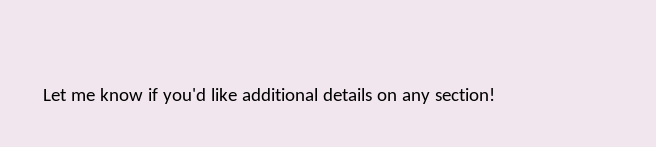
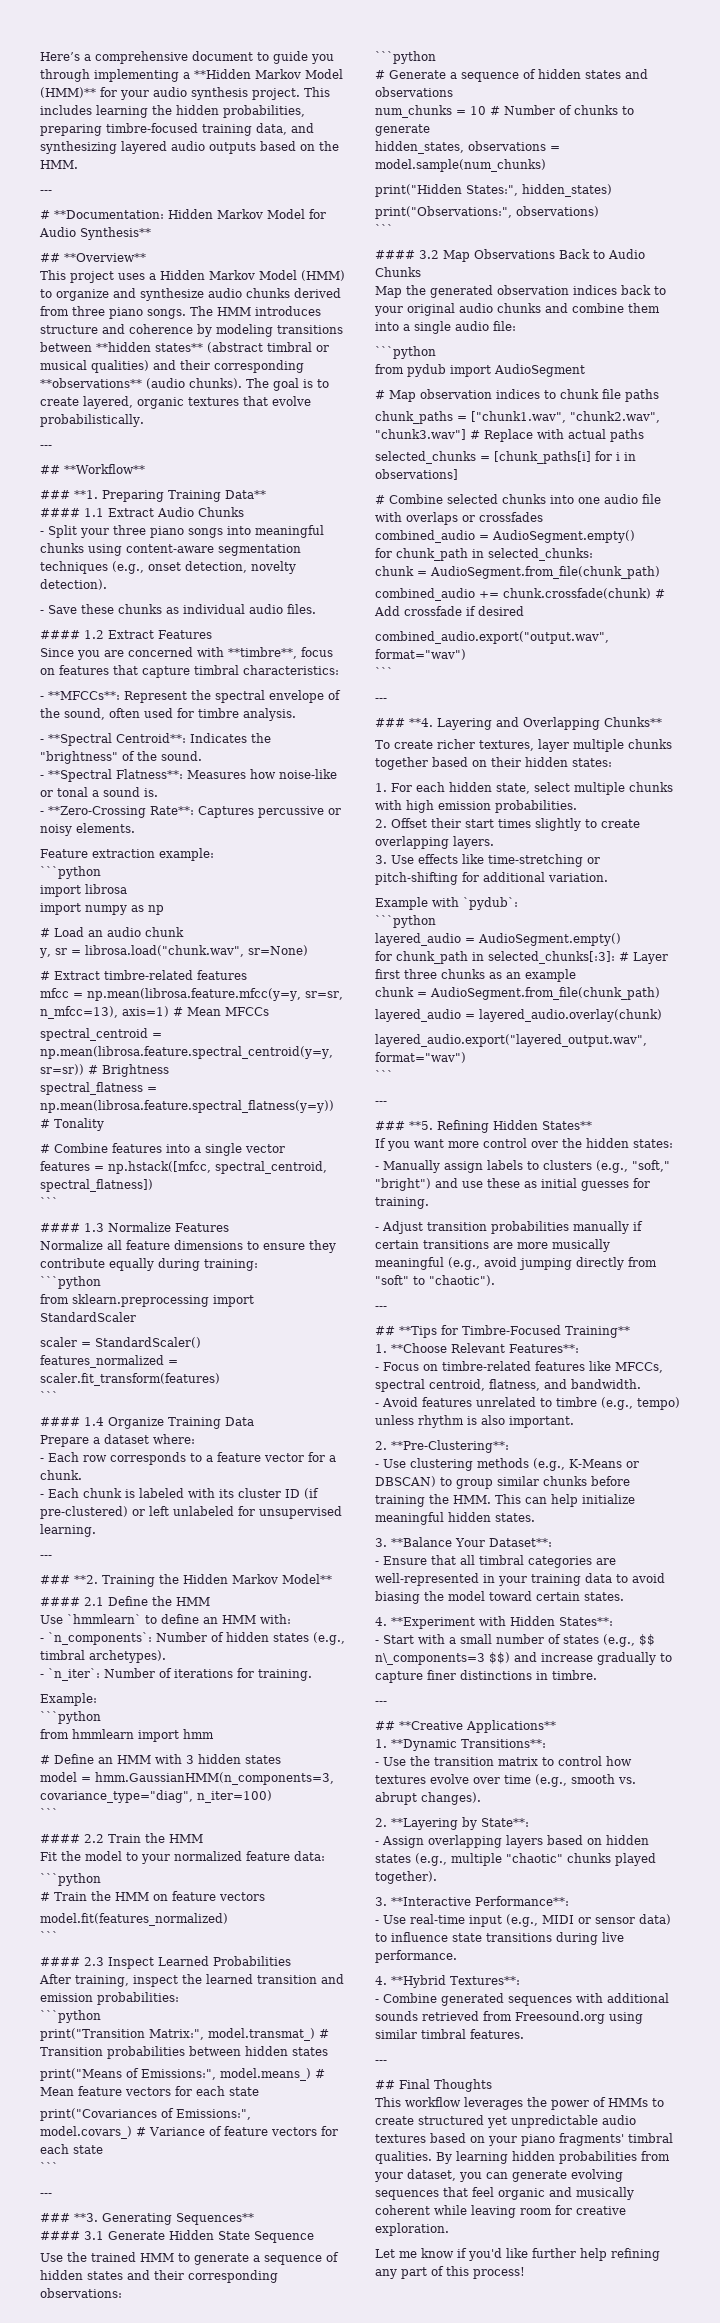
(43, 95) none -> [40,51,334,64] [40,69,343,82] [40,87,330,100] [40,105,305,118] [40,123,314,136] [40,141,339,154] [40,160,78,169] [40,190,52,194] [40,209,326,219] [39,227,151,240] [40,253,146,262] [40,270,345,283] [40,288,341,301] [40,306,321,319] [40,324,343,337] [40,342,329,353] [40,360,304,373] [40,378,329,391] [40,396,311,409] [40,414,144,427] [40,445,52,449] [40,464,145,474] [40,490,266,502] [40,507,244,517] [40,525,324,538] [40,543,301,556] [40,561,296,574] [40,579,107,590] [40,604,316,614] [40,630,212,639] [40,647,333,660] [40,665,339,678] [40,690,341,703] [40,708,296,721] [40,733,271,746] [40,751,202,764] [40,769,337,782] [40,787,158,797] [40,806,341,818] [40,823,135,836] [40,848,214,861] [40,866,101,879] [40,884,127,897] [40,903,164,915] [40,927,184,937] [39,945,308,958] [40,970,247,980] [40,988,343,1001] [40,1006,269,1019] [40,1028,162,1041] [40,1046,333,1059] [40,1064,169,1077] [40,1082,157,1095] [40,1100,334,1113] [40,1118,104,1131] [40,1143,285,1156] [40,1161,327,1174] [40,1179,153,1192] [40,1197,58,1207] [40,1222,229,1232] [40,1240,336,1253] [40,1258,258,1271] [40,1276,101,1289] [40,1294,254,1307] [40,1312,136,1322] [40,1337,201,1348] [40,1355,178,1368] [40,1373,220,1386] [40,1391,58,1401] [40,1417,254,1429] [40,1434,195,1447] [40,1452,336,1465] [40,1470,82,1480] [40,1488,319,1499] [40,1506,342,1519] [40,1524,96,1537] [40,1555,52,1559] [40,1574,332,1587] [40,1596,210,1606] [40,1614,291,1624] [40,1632,345,1645] [40,1650,166,1663] [40,1668,312,1681] [40,1693,97,1706] [40,1711,101,1724] [40,1729,214,1742] [40,1754,281,1764] [40,1772,334,1785] [40,1790,272,1803] [40,1808,58,1818] [40,1833,203,1843] [40,1851,325,1864] [40,1873,101,1886] [40,1891,265,1901] [40,1913,228,1926] [40,1931,58,1941] [40,1956,291,1969] [39,1974,344,1987] [40,1992,179,2005] [40,2010,101,2023] [40,2028,329,2041] [40,2046,328,2059] [40,2068,325,2081] [40,2086,259,2096] [40,2108,251,2121] [40,2126,338,2139] [40,2144,103,2154] [40,2162,58,2172] [40,2193,52,2197] [40,2213,254,2225] [40,2230,314,2243] [40,2252,339,2265] [40,2270,278,2283] [40,2288,122,2298] [375,51,436,64] [375,69,648,82] [375,87,453,97] [375,105,634,118] [375,124,430,136] [375,141,560,154] [375,159,546,172] [375,184,612,197] [375,206,599,219] [375,224,393,234] [375,249,645,262] [375,267,421,277] [375,285,666,298] [374,303,660,316] [375,321,516,334] [375,346,436,359] [375,364,585,377] [375,389,659,402] [375,411,660,424] [375,429,644,442] [375,451,636,464] [375,469,458,480] [375,494,661,504] [375,512,543,525] [375,530,635,543] [375,548,593,561] [375,566,660,579] [375,588,665,601] [374,606,524,616] [375,631,609,644] [375,649,466,660] [375,667,393,677] [375,698,387,702] [375,717,662,730] [375,739,672,752] [375,757,612,770] [375,782,673,795] [375,800,577,813] [375,818,640,831] [375,836,494,849] [375,854,600,867] [375,872,608,885] [375,897,518,910] [375,915,436,928] [375,933,621,946] [375,951,668,964] [375,969,576,982] [375,987,660,1000] [375,1009,662,1022] [375,1034,647,1047] [375,1052,466,1063] [375,1070,393,1080] [375,1101,387,1105] [375,1120,592,1133] [375,1138,673,1151] [375,1160,670,1173] [375,1178,650,1191] [375,1197,429,1209] [375,1221,643,1234] [375,1239,610,1252] [375,1257,657,1270] [375,1275,495,1286] [375,1306,387,1310] [375,1325,630,1338] [375,1343,579,1353] [375,1361,663,1373] [375,1379,641,1392] [375,1397,680,1410] [375,1415,574,1428] [375,1440,509,1453] [375,1458,639,1471] [375,1476,630,1489] [375,1494,635,1507] [375,1512,535,1525] [375,1537,552,1547] [375,1555,616,1568] [375,1573,665,1586] [375,1591,624,1604] [375,1616,613,1629] [375,1634,655,1647] [375,1652,672,1665] [375,1670,597,1683] [375,1701,387,1705] [375,1720,556,1733] [375,1739,546,1751] [375,1756,632,1766] [375,1774,636,1787] [375,1792,481,1805] [375,1817,529,1830] [375,1835,649,1848] [375,1853,656,1866] [375,1871,437,1884] [375,1896,569,1906] [375,1914,671,1927] [375,1932,624,1945] [375,1950,457,1963] [375,1975,520,1988] [375,1993,669,2006] [375,2011,643,2024] [375,2029,524,2039] [375,2060,387,2064] [375,2079,492,2092] [375,2097,664,2110] [375,2115,636,2128] [375,2133,673,2146] [375,2151,670,2164] [374,2169,623,2182] [375,2187,634,2200] [375,2205,626,2218] [375,2223,449,2236] Here’s a comprehensive document to guide you through implementing a **Hidden Markov Model (HMM)** for your audio synthesis project. This includes learning the hidden probabilities, preparing timbre-focused training data, and synthesizing layered audio outputs based on the HMM. // --- // # **Documentation: Hidden Markov Model for Audio Synthesis** // ## **Overview** // This project uses a Hidden Markov Model (HMM) to organize and synthesize audio chunks derived from three piano songs. The HMM introduces structure and coherence by modeling transitions between **hidden states** (abstract timbral or musical qualities) and their corresponding **observations** (audio chunks). The goal is to create layered, organic textures that evolve probabilistically. // --- // ## **Workflow** // ### **1. Preparing Training Data** // #### 1.1 Extract Audio Chunks // - Split your three piano songs into meaningful chunks using content-aware segmentation techniques (e.g., onset detection, novelty detection). // - Save these chunks as individual audio files. // #### 1.2 Extract Features // Since you are concerned with **timbre**, focus on features that capture timbral characteristics: // - **MFCCs**: Represent the spectral envelope of the sound, often used for timbre analysis. // - **Spectral Centroid**: Indicates the "brightness" of the sound. // - **Spectral Flatness**: Measures how noise-like or tonal a sound is. // - **Zero-Crossing Rate**: Captures percussive or noisy elements. // Feature extraction example: // ```python // import librosa // import numpy as np // # Load an audio chunk // y, sr = librosa.load("chunk.wav", sr=None) // # Extract timbre-related features // mfcc = np.mean(librosa.feature.mfcc(y=y, sr=sr, n_mfcc=13), axis=1) # Mean MFCCs // spectral_centroid = np.mean(librosa.feature.spectral_centroid(y=y, sr=sr)) # Brightness // spectral_flatness = np.mean(librosa.feature.spectral_flatness(y=y)) # Tonality // # Combine features into a single vector // features = np.hstack([mfcc, spectral_centroid, spectral_flatness]) // ``` // #### 1.3 Normalize Features // Normalize all feature dimensions to ensure they contribute equally during training: // ```python // from sklearn.preprocessing import StandardScaler // scaler = StandardScaler() // features_normalized = scaler.fit_transform(features) // ``` // #### 1.4 Organize Training Data // Prepare a dataset where: // - Each row corresponds to a feature vector for a chunk. // - Each chunk is labeled with its cluster ID (if pre-clustered) or left unlabeled for unsupervised learning. // --- // ### **2. Training the Hidden Markov Model** // #### 2.1 Define the HMM // Use `hmmlearn` to define an HMM with: // - `n_components`: Number of hidden states (e.g., timbral archetypes). // - `n_iter`: Number of iterations for training. // Example: // ```python // from hmmlearn import hmm // # Define an HMM with 3 hidden states // model = hmm.GaussianHMM(n_components=3, covariance_type="diag", n_iter=100) // ``` // #### 2.2 Train the HMM // Fit the model to your normalized feature data: // ```python // # Train the HMM on feature vectors // model.fit(features_normalized) // ``` // #### 2.3 Inspect Learned Probabilities // After training, inspect the learned transition and emission probabilities: // ```python // print("Transition Matrix:", model.transmat_) # Transition probabilities between hidden states // print("Means of Emissions:", model.means_) # Mean feature vectors for each state // print("Covariances of Emissions:", model.covars_) # Variance of feature vectors for each state // ``` // --- // ### **3. Generating Sequences** // #### 3.1 Generate Hidden State Sequence // Use the trained HMM to generate a sequence of hidden states and their corresponding observations: // ```python // # Generate a sequence of hidden states and observations // num_chunks = 10 # Number of chunks to generate // hidden_states, observations = model.sample(num_chunks) // print("Hidden States:", hidden_states) // print("Observations:", observations) // ``` // #### 3.2 Map Observations Back to Audio Chunks // Map the generated observation indices back to your original audio chunks and combine them into a single audio file: // ```python // from pydub import AudioSegment // # Map observation indices to chunk file paths // chunk_paths = ["chunk1.wav", "chunk2.wav", "chunk3.wav"] # Replace with actual paths // selected_chunks = [chunk_paths[i] for i in observations] // # Combine selected chunks into one audio file with overlaps or crossfades // combined_audio = AudioSegment.empty() // for chunk_path in selected_chunks: // chunk = AudioSegment.from_file(chunk_path) // combined_audio += chunk.crossfade(chunk) # Add crossfade if desired // combined_audio.export("output.wav", format="wav") // ``` // --- // ### **4. Layering and Overlapping Chunks** // To create richer textures, layer multiple chunks together based on their hidden states: // 1. For each hidden state, select multiple chunks with high emission probabilities. // 2. Offset their start times slightly to create overlapping layers. // 3. Use effects like time-stretching or pitch-shifting for additional variation. // Example with `pydub`: // ```python // layered_audio = AudioSegment.empty() // for chunk_path in selected_chunks[:3]: # Layer first three chunks as an example // chunk = AudioSegment.from_file(chunk_path) // layered_audio = layered_audio.overlay(chunk) // layered_audio.export("layered_output.wav", format="wav") // ``` // --- // ### **5. Refining Hidden States** // If you want more control over the hidden states: // - Manually assign labels to clusters (e.g., "soft," "bright") and use these as initial guesses for training. // - Adjust transition probabilities manually if certain transitions are more musically meaningful (e.g., avoid jumping directly from "soft" to "chaotic"). // --- // ## **Tips for Timbre-Focused Training** // 1. **Choose Relevant Features**: // - Focus on timbre-related features like MFCCs, spectral centroid, flatness, and bandwidth. // - Avoid features unrelated to timbre (e.g., tempo) unless rhythm is also important. // 2. **Pre-Clustering**: // - Use clustering methods (e.g., K-Means or DBSCAN) to group similar chunks before training the HMM. This can help initialize meaningful hidden states. // 3. **Balance Your Dataset**: // - Ensure that all timbral categories are well-represented in your training data to avoid biasing the model toward certain states. // 4. **Experiment with Hidden States**: // - Start with a small number of states (e.g., $$ n\_components=3 $$) and increase gradually to capture finer distinctions in timbre. // --- // ## **Creative Applications** // 1. **Dynamic Transitions**: // - Use the transition matrix to control how textures evolve over time (e.g., smooth vs. abrupt changes). // 2. **Layering by State**: // - Assign overlapping layers based on hidden states (e.g., multiple "chaotic" chunks played together). // 3. **Interactive Performance**: // - Use real-time input (e.g., MIDI or sensor data) to influence state transitions during live performance. // 4. **Hybrid Textures**: // - Combine generated sequences with additional sounds retrieved from Freesound.org using similar timbral features. // --- // ## Final Thoughts // This workflow leverages the power of HMMs to create structured yet unpredictable audio textures based on your piano fragments' timbral qualities. By learning hidden probabilities from your dataset, you can generate evolving sequences that feel organic and musically coherent while leaving room for creative exploration. //
[241,88,495,104] additional details on any section! -> [532,2248,660,2261] [375,2266,525,2279] further help refining any part of this process!

